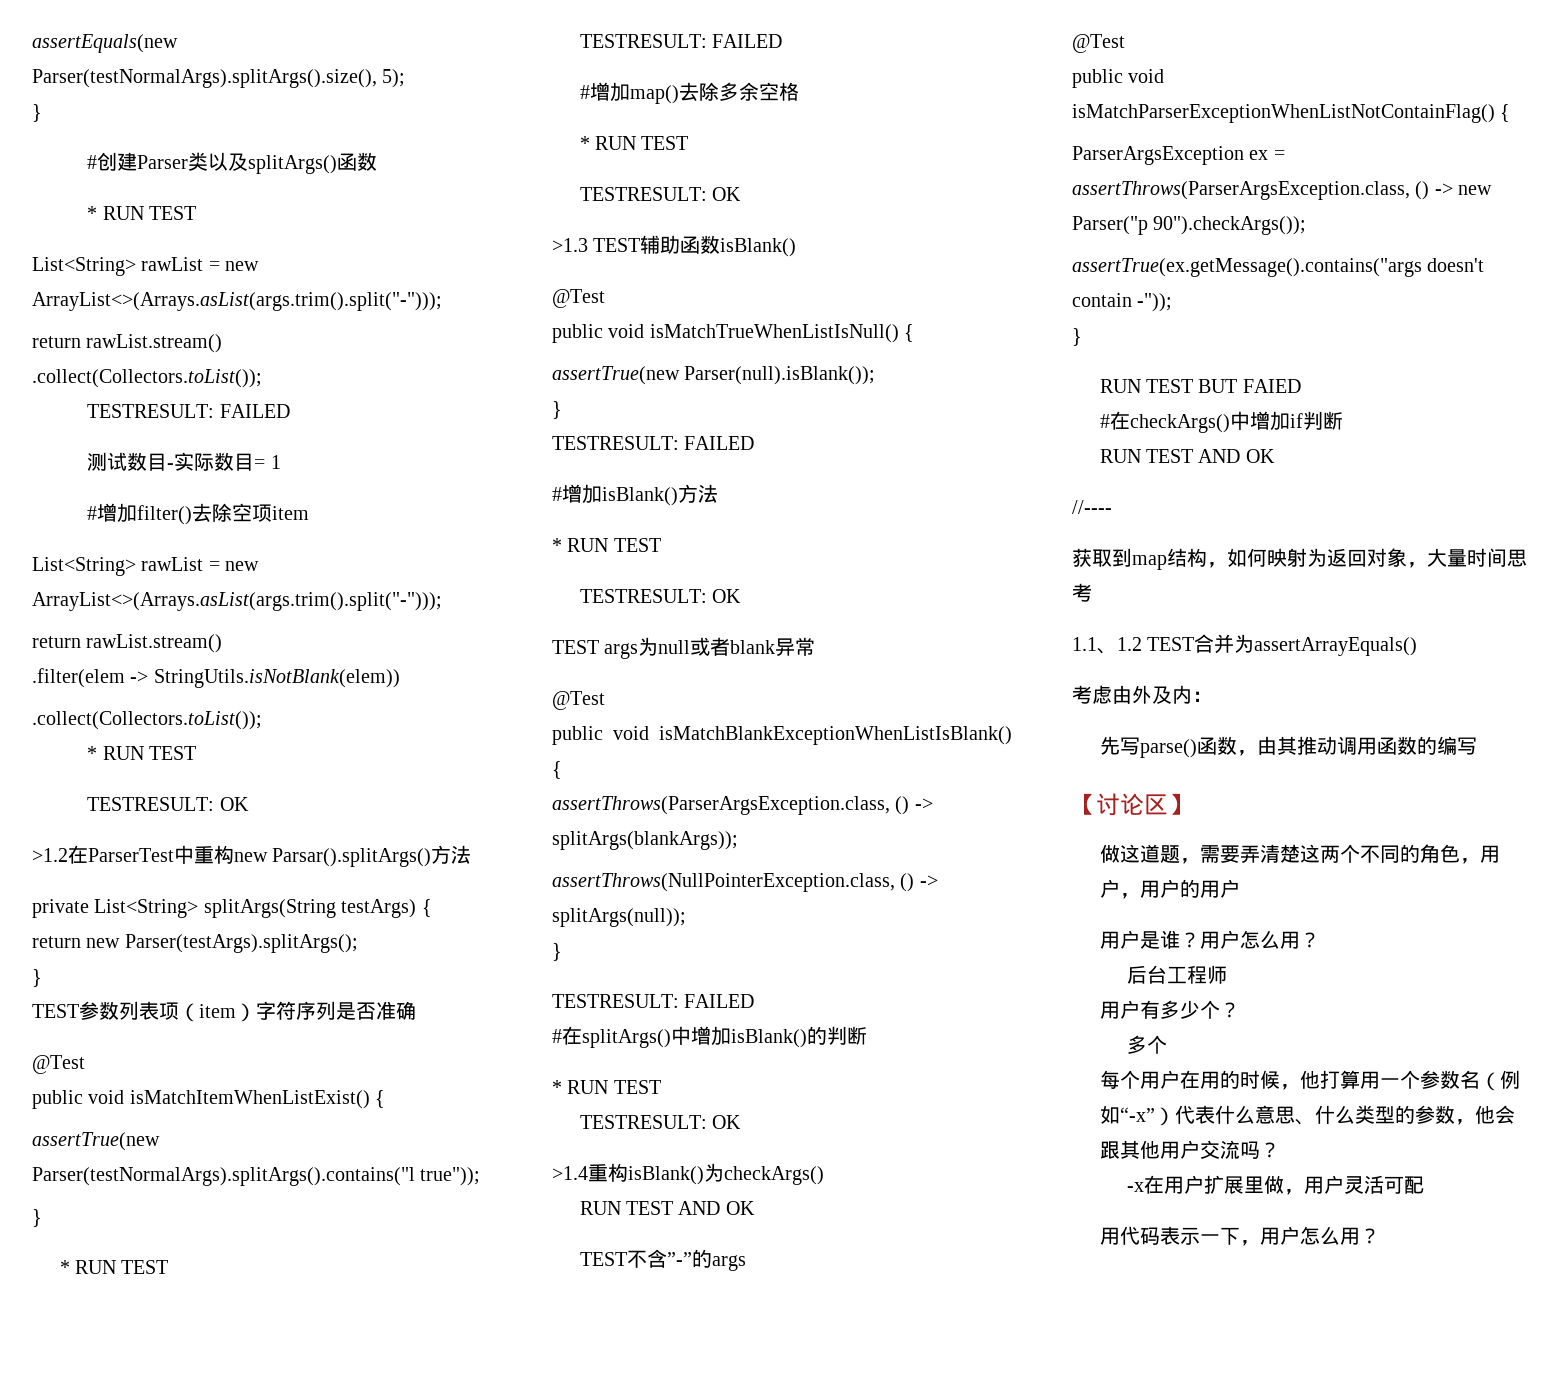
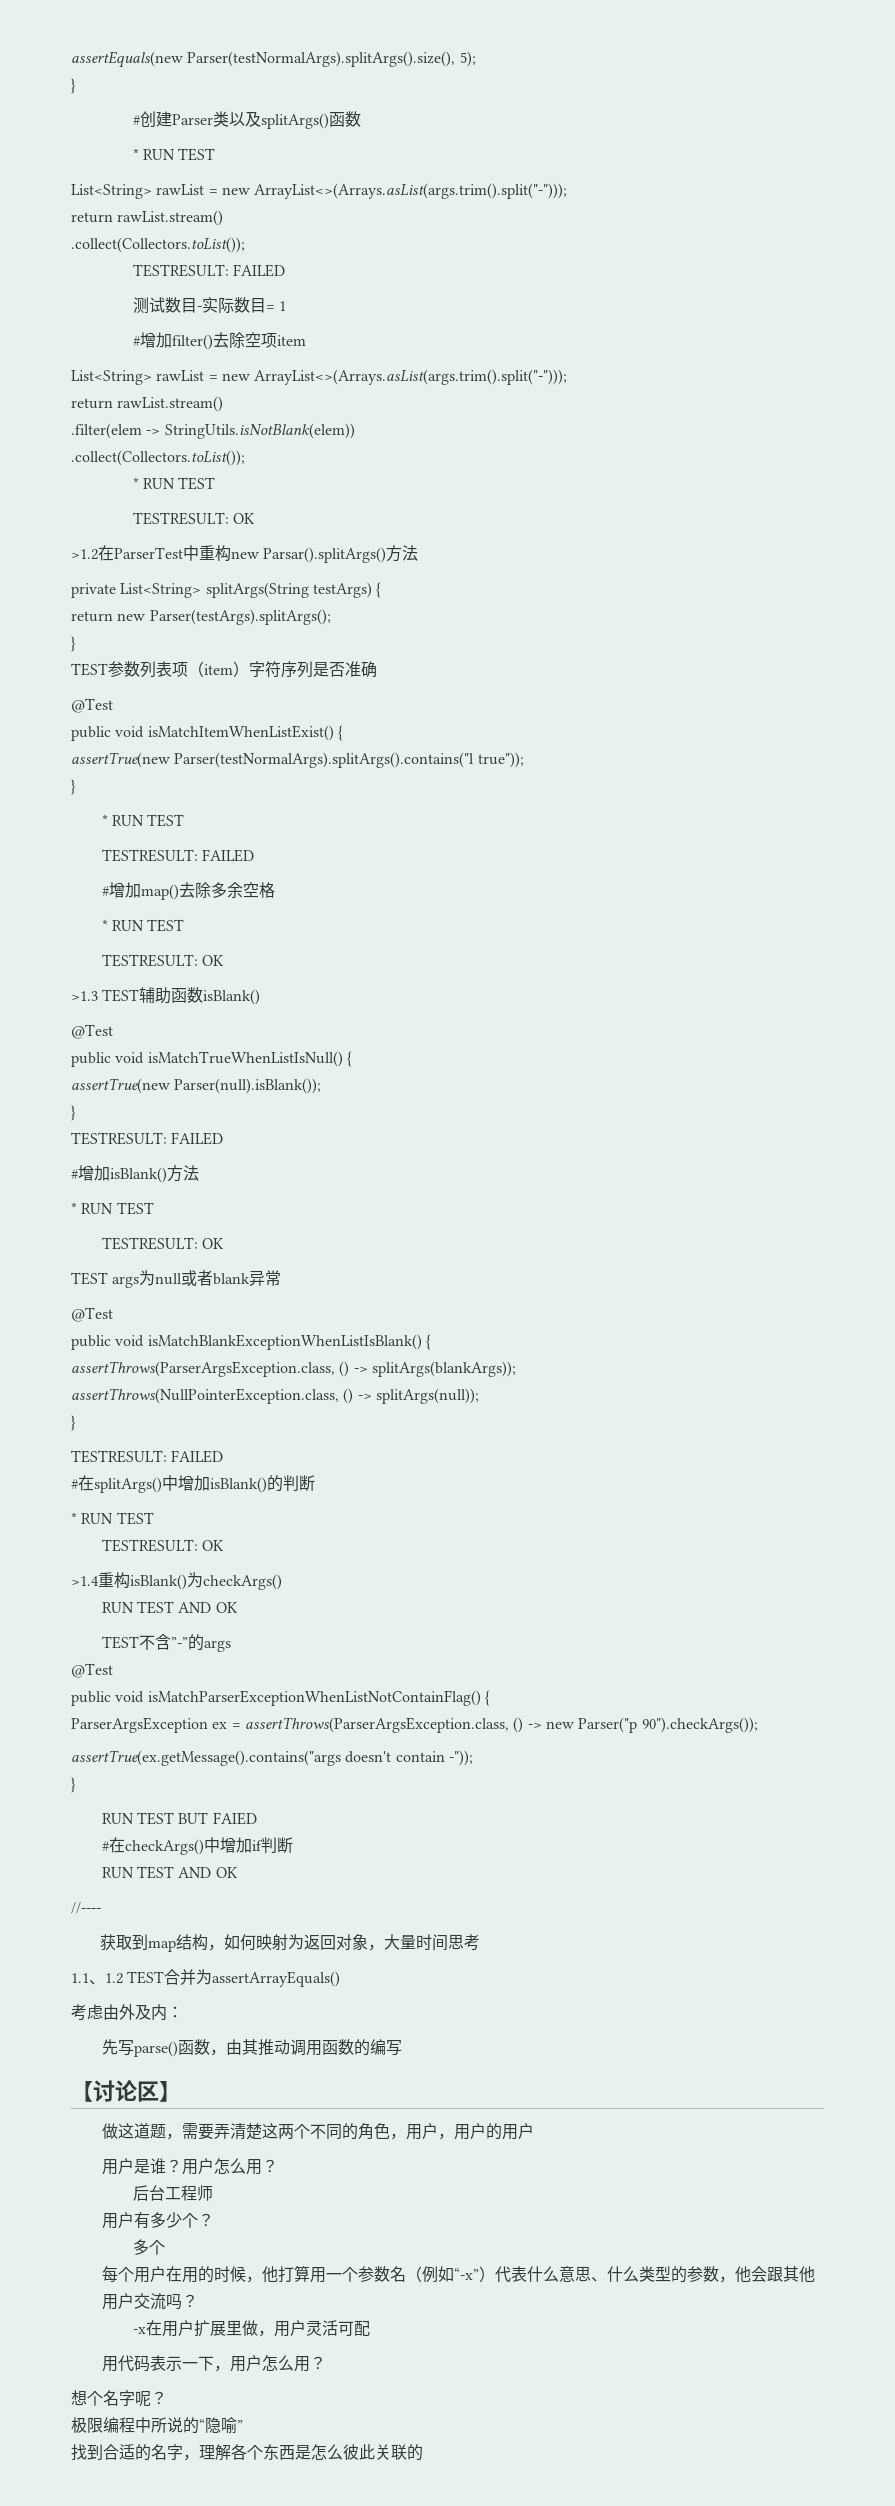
(1380, 1236) none -> [71,2390,167,2407] [71,2416,243,2434] [71,2444,423,2461] // 想个名字呢？ // 极限编程中所说的“隐喻” // 找到合适的名字，理解各个东西是怎么彼此关联的

